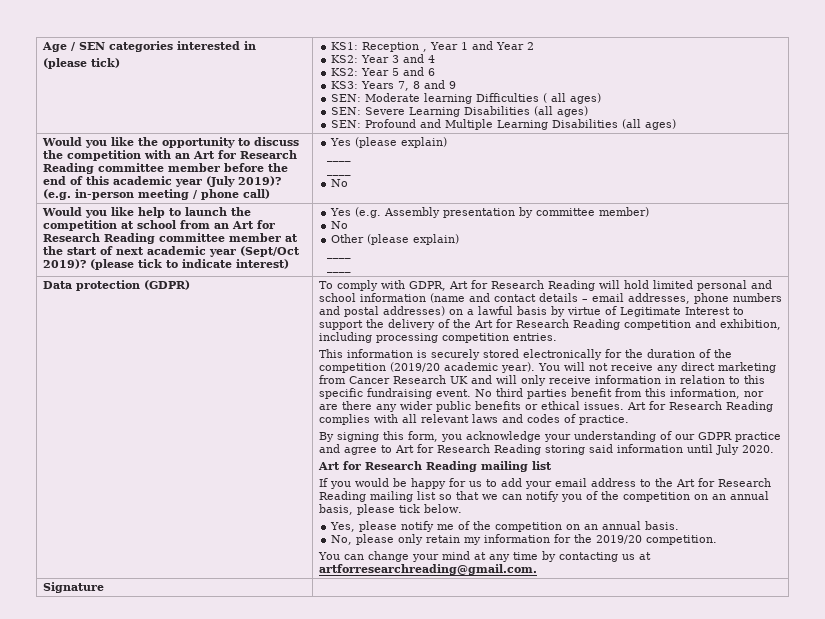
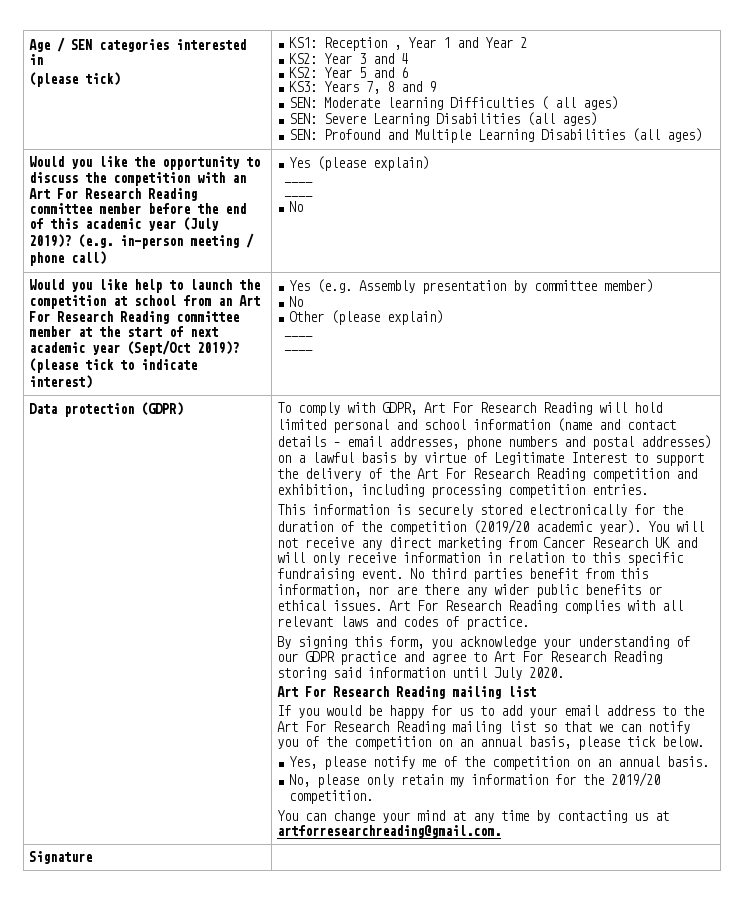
[217,150,236,159] for -> [57,188,79,199] For
[256,220,275,229] for -> [29,311,51,322] For
[470,280,488,289] for -> [452,402,474,413] For
[495,319,513,328] for -> [445,468,467,479] For
[648,401,666,410] for -> [417,600,439,611] For
[416,444,434,453] for -> [522,651,544,662] For
[342,461,361,470] for -> [305,686,327,697] For
[697,478,715,487] for -> [305,721,327,732] For

